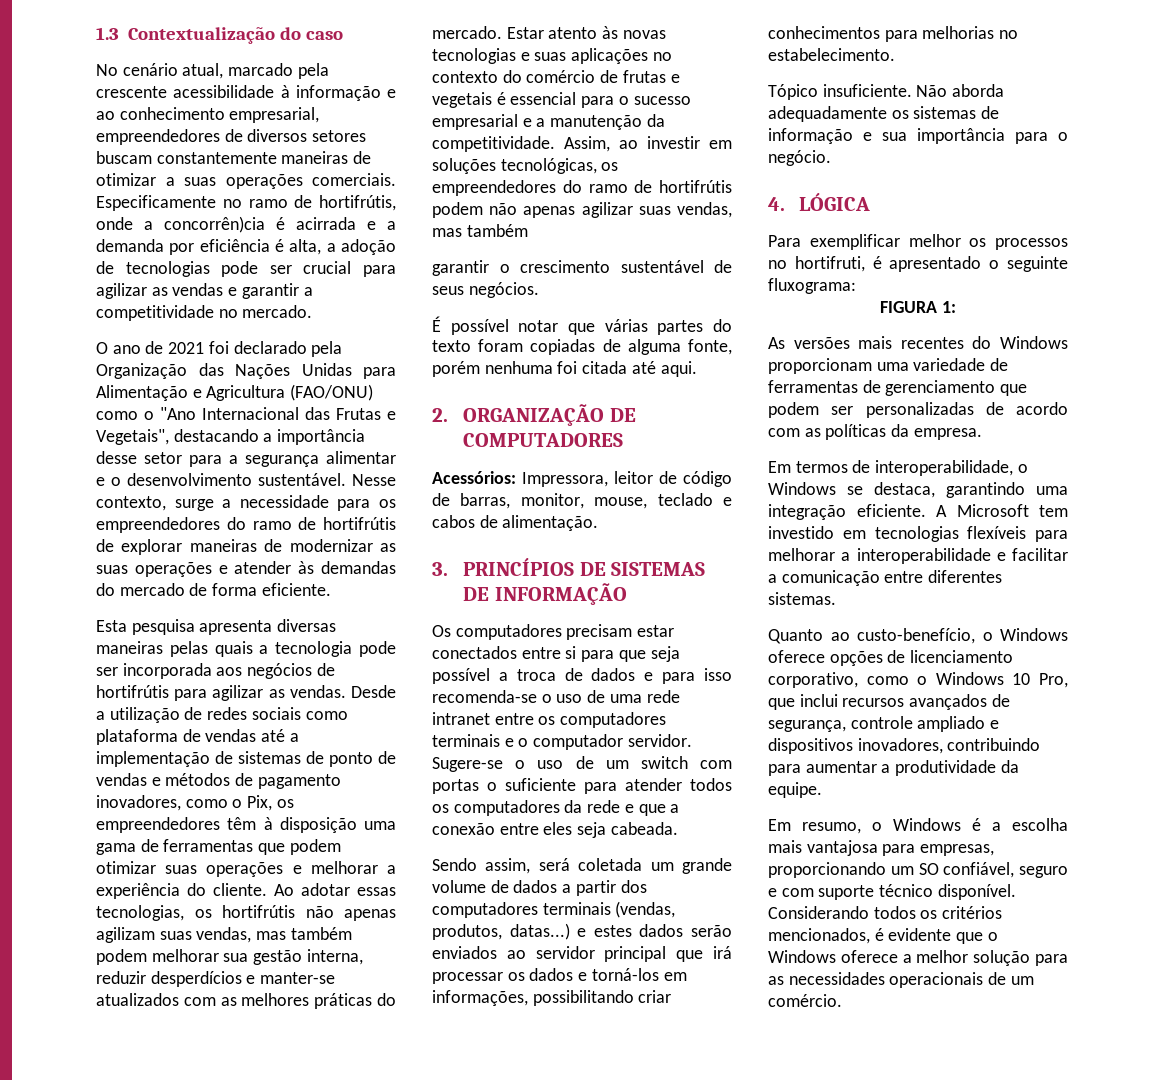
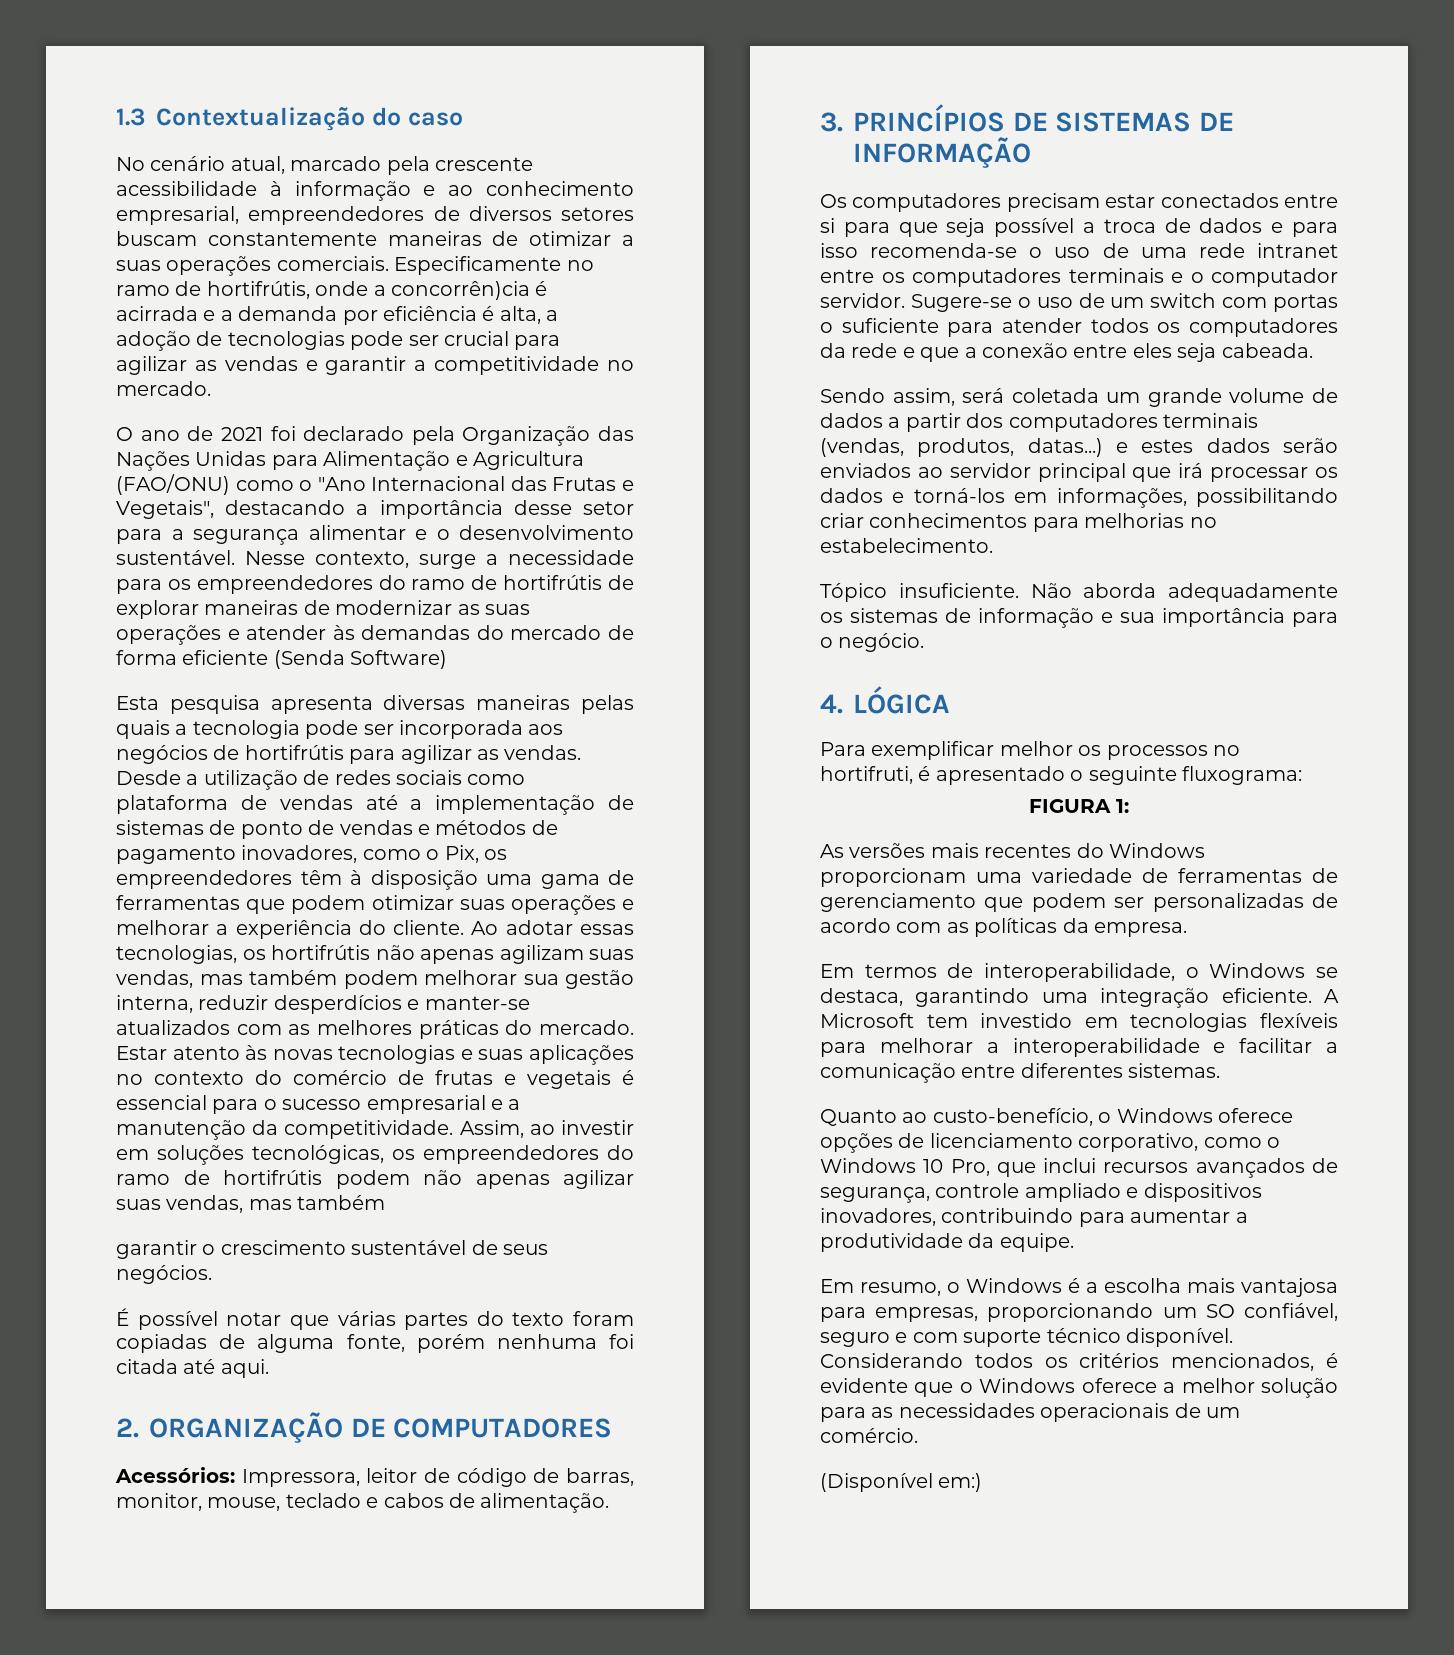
[261,583,331,596] eficiente. -> [182,650,448,669] eficiente (Senda Software)
(842, 1000) none -> [820,1473,983,1492] // (Disponível em:)

